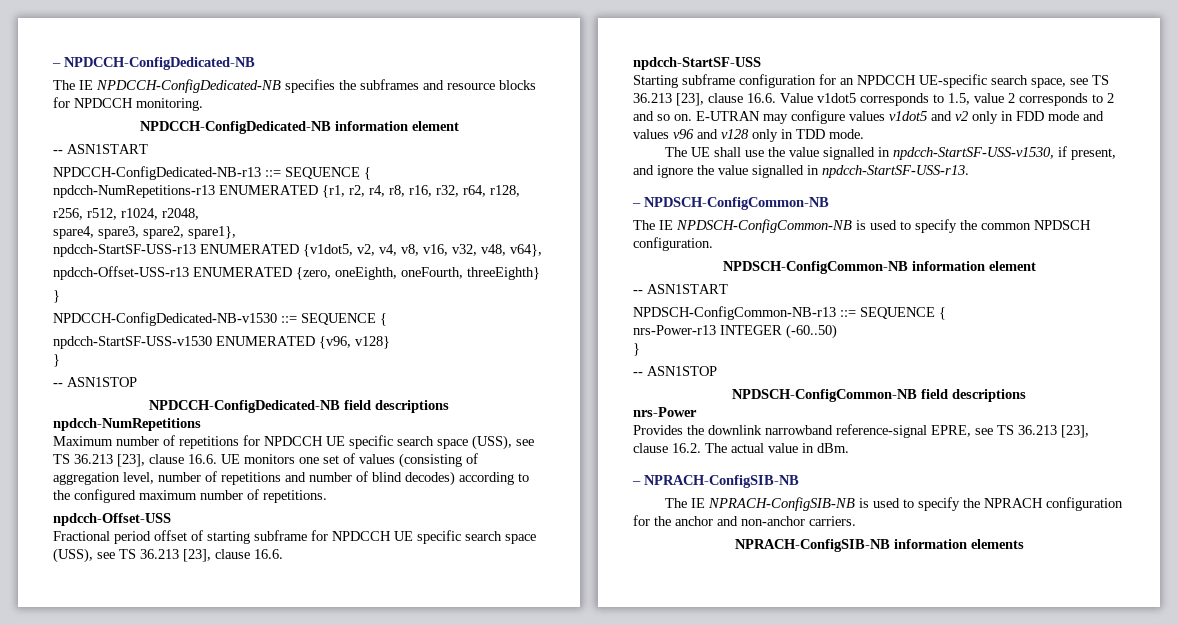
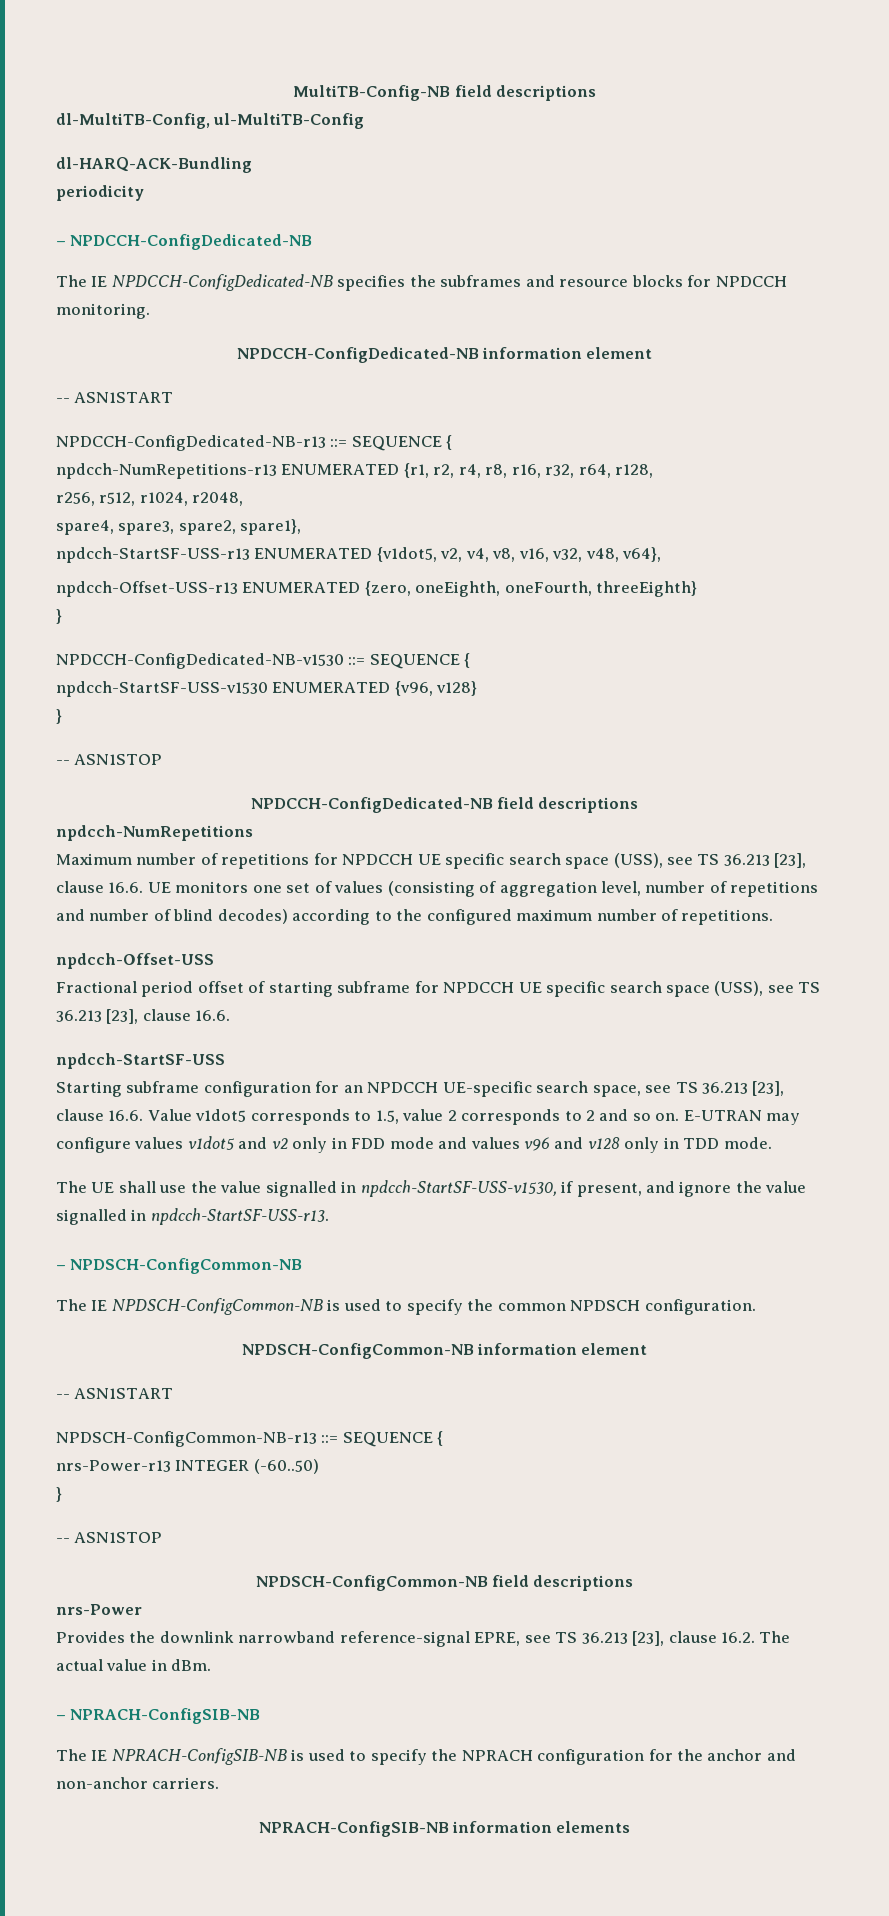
(52, 65) none -> [293,85,596,101] [56,113,365,129] [56,157,252,173] [56,185,144,201] MultiTB-Config-NB field descriptions // dl-MultiTB-Config, ul-MultiTB-Config // dl-HARQ-ACK-Bundling // periodicity //

